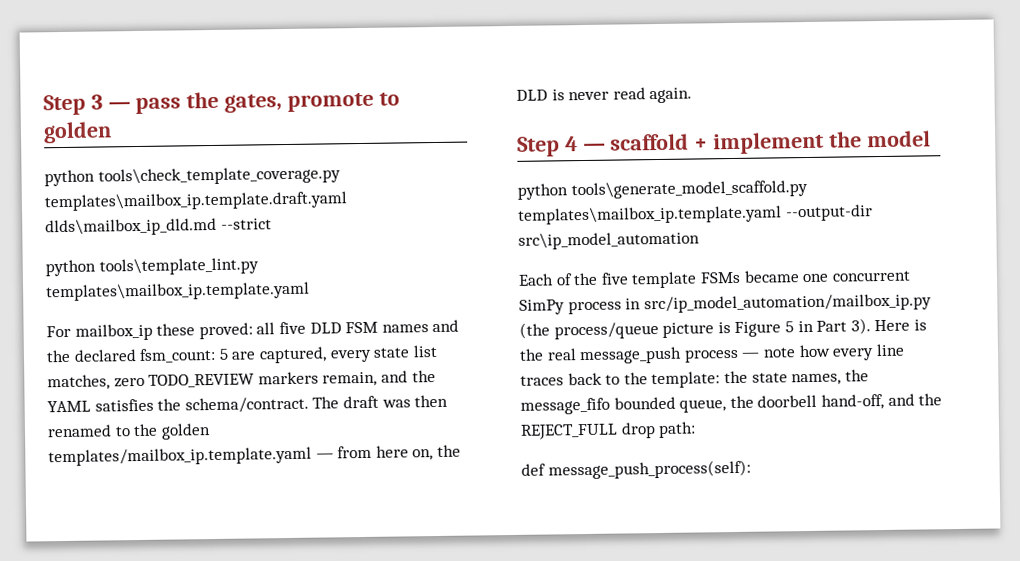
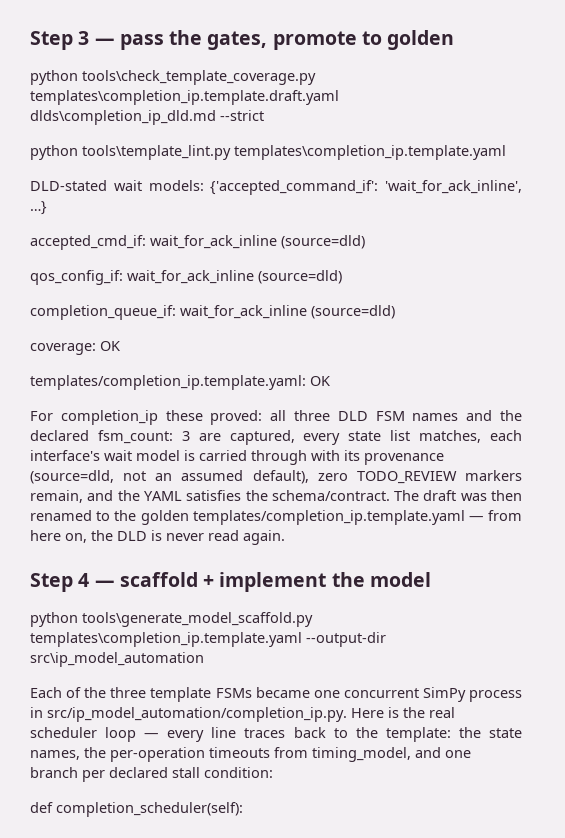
[44,191,348,212] [45,217,217,237] templates\mailbox_ip.template.draft.yaml dlds\mailbox_ip_dld.md -> [30,90,339,105] [30,110,216,125] templates\completion_ip.template.draft.yaml dlds\completion_ip_dld.md
[46,281,310,302] templates\mailbox_ip.template.yaml -> [234,145,506,160] [30,180,522,195] [30,201,47,215] [30,235,365,250] [30,270,342,285] [30,305,395,320] [30,341,120,355] [30,375,330,390] templates\completion_ip.template.yaml // DLD-stated wait models: {'accepted_command_if': 'wait_for_ack_inline', …} // accepted_cmd_if: wait_for_ack_inline (source=dld) // qos_config_if: wait_for_ack_inline (source=dld) // completion_queue_if: wait_for_ack_inline (source=dld) // coverage: OK // templates/completion_ip.template.yaml: OK
[74,323,153,341] mailbox_ip -> [60,410,158,425] completion_ip
[278,321,306,335] five -> [294,410,331,421] three
[218,348,229,360] 5 -> [181,431,190,441] 3
(110, 382) none -> [490,430,523,441] [30,450,444,465] [30,470,309,484] each interface's wait model is carried through with its provenance (source=dld, not an assumed default),
[48,446,312,467] templates/mailbox_ip.template.yaml -> [192,510,465,525] templates/completion_ip.template.yaml
[518,205,782,225] templates\mailbox_ip.template.yaml -> [30,632,302,647] templates\completion_ip.template.yaml
[600,272,629,285] five -> [110,687,147,698] three
[643,293,932,314] [519,318,927,340] [519,344,831,365] src/ip_model_automation/mailbox_ip.py (the process/queue picture is Figure 5 in Part 3). Here is the real message_push process — note how -> [47,707,455,722] [30,727,160,742] src/ip_model_automation/completion_ip.py. Here is the real scheduler loop —
[520,393,943,415] [520,421,697,440] message_fifo bounded queue, the doorbell hand-off, and the REJECT_FULL drop path: -> [110,747,471,762] [30,767,273,782] per-operation timeouts from timing_model, and one branch per declared stall condition:
[547,459,751,480] message_push_process(self): -> [56,802,243,817] completion_scheduler(self):

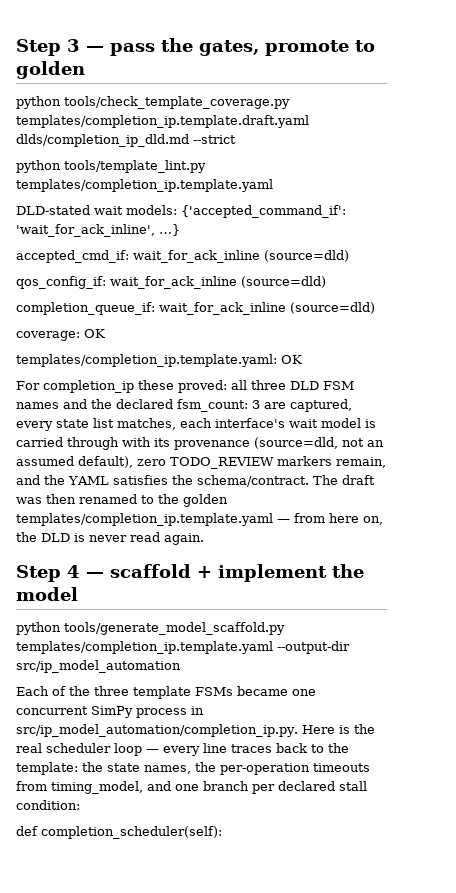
[82,70,316,85] [30,90,339,105] [30,110,216,125] tools\check_template_coverage.py templates\completion_ip.template.draft.yaml dlds\completion_ip_dld.md -> [64,96,290,109] [16,115,309,128] [16,134,189,147] tools/check_template_coverage.py templates/completion_ip.template.draft.yaml dlds/completion_ip_dld.md
[82,145,506,160] tools\template_lint.py templates\completion_ip.template.yaml -> [64,160,206,173] [16,179,273,192] tools/template_lint.py templates/completion_ip.template.yaml
[82,612,313,627] [30,632,386,647] [30,652,204,667] tools\generate_model_scaffold.py templates\completion_ip.template.yaml --output-dir src\ip_model_automation -> [64,622,285,635] [16,641,350,654] [16,660,181,673] tools/generate_model_scaffold.py templates/completion_ip.template.yaml --output-dir src/ip_model_automation

